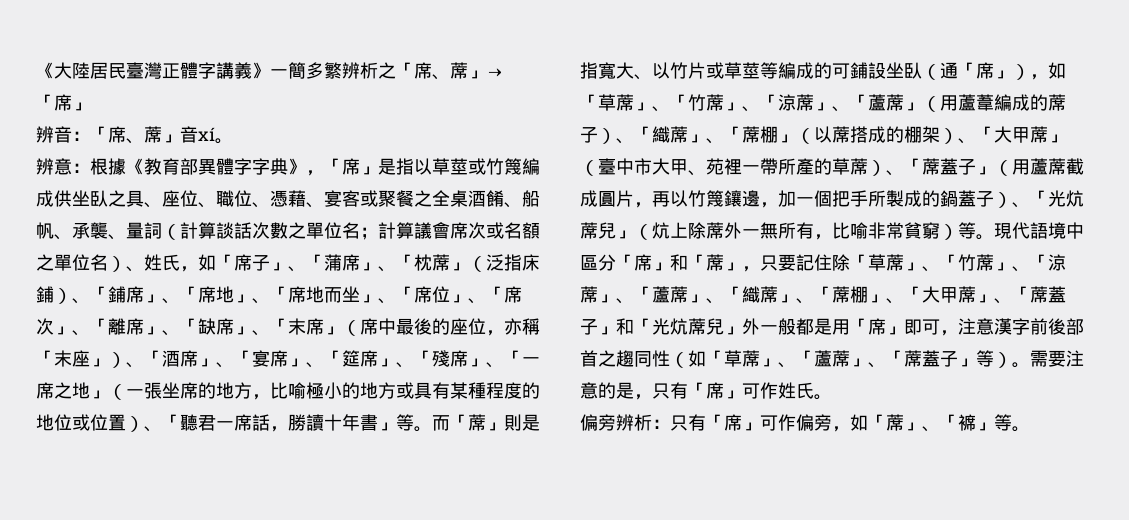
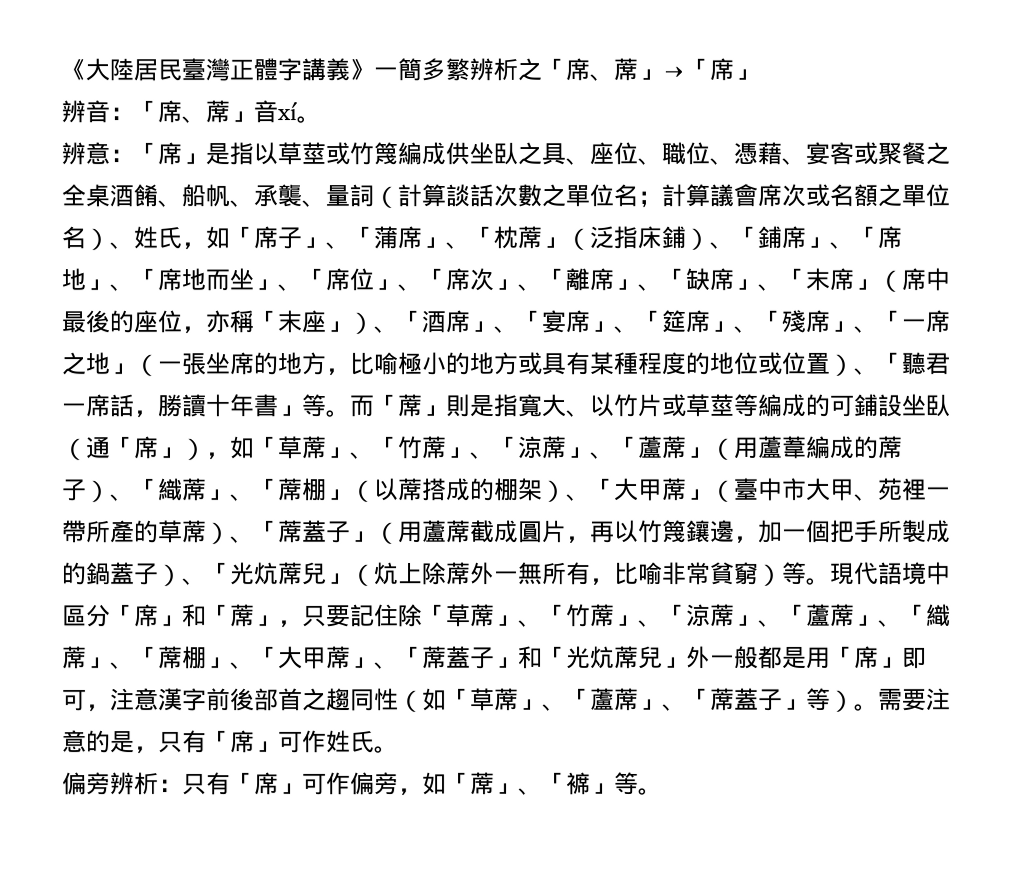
[90,158,324,176] 根據《教育部異體字字典》， -> (134, 156) none

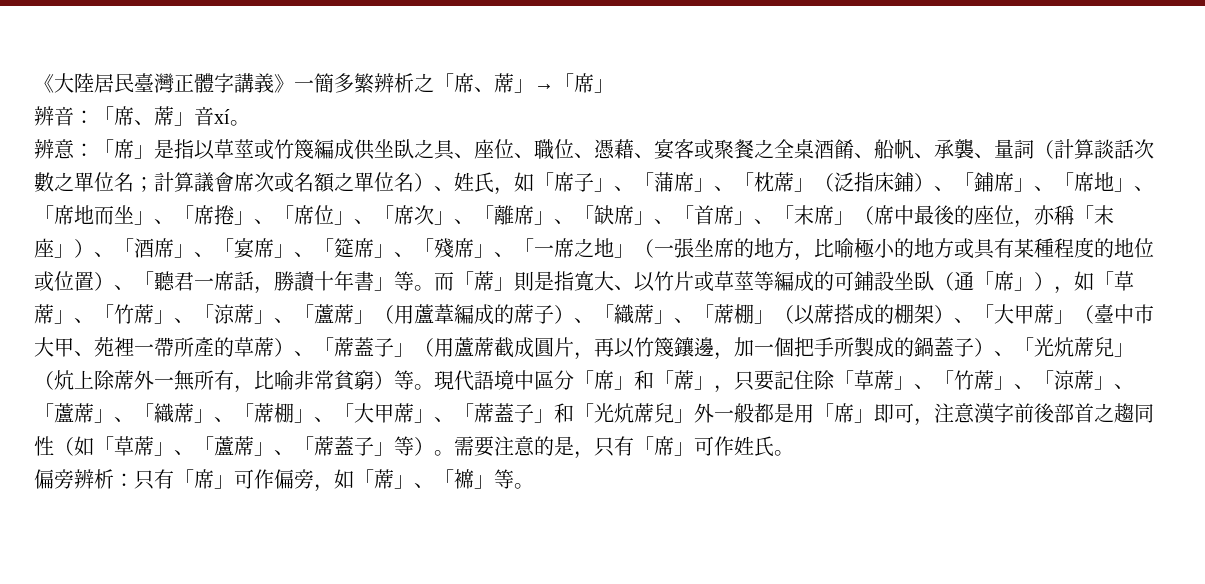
(350, 280) none -> [214,205,314,225] 捲」、「席
(806, 277) none -> [694,205,794,225] 首席」、「

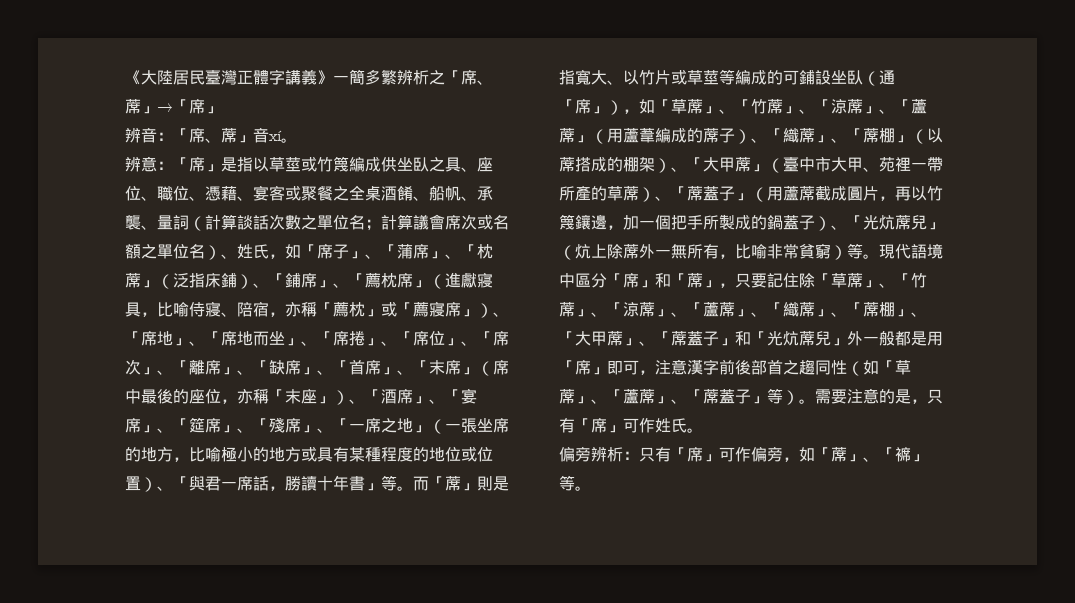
(1074, 181) none -> [365,272,493,289] [125,301,509,318] [125,331,141,344] 薦枕席」（進獻寢具，比喻侍寢、陪宿，亦稱「薦枕」或「薦寢席」）、「
[154,271,175,291] 聽 -> [189,476,205,491] 與

